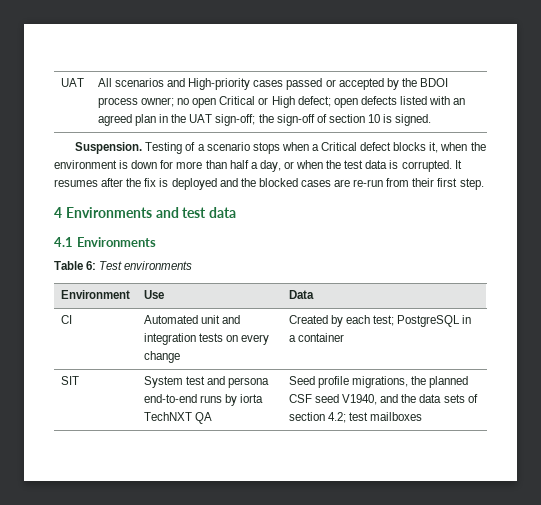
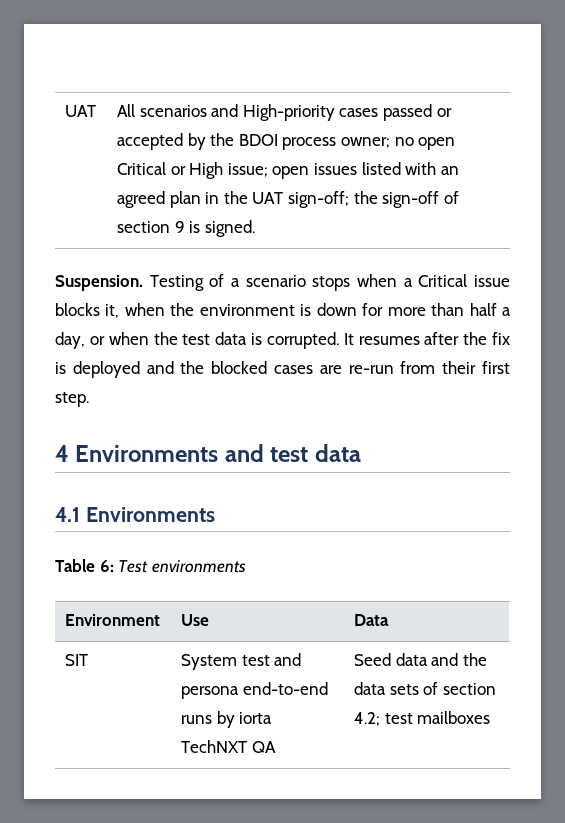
[297,96,397,108] defect; open defects -> [227,163,358,179] issue; open issues
[368,114,381,123] 10 -> [174,221,185,233] 9
[360,142,392,151] defect -> [474,275,511,287] issue
[60,315,72,324] [143,315,241,324] [143,333,270,345] [143,351,180,363] [288,315,472,327] [288,333,345,342] // CI | Automated unit and integration tests on every change | Created by each test; PostgreSQL in a container -> (390, 620) none
[318,376,469,388] [288,394,378,405] profile migrations, the planned CSF seed V1940, -> [395,653,428,666] data

